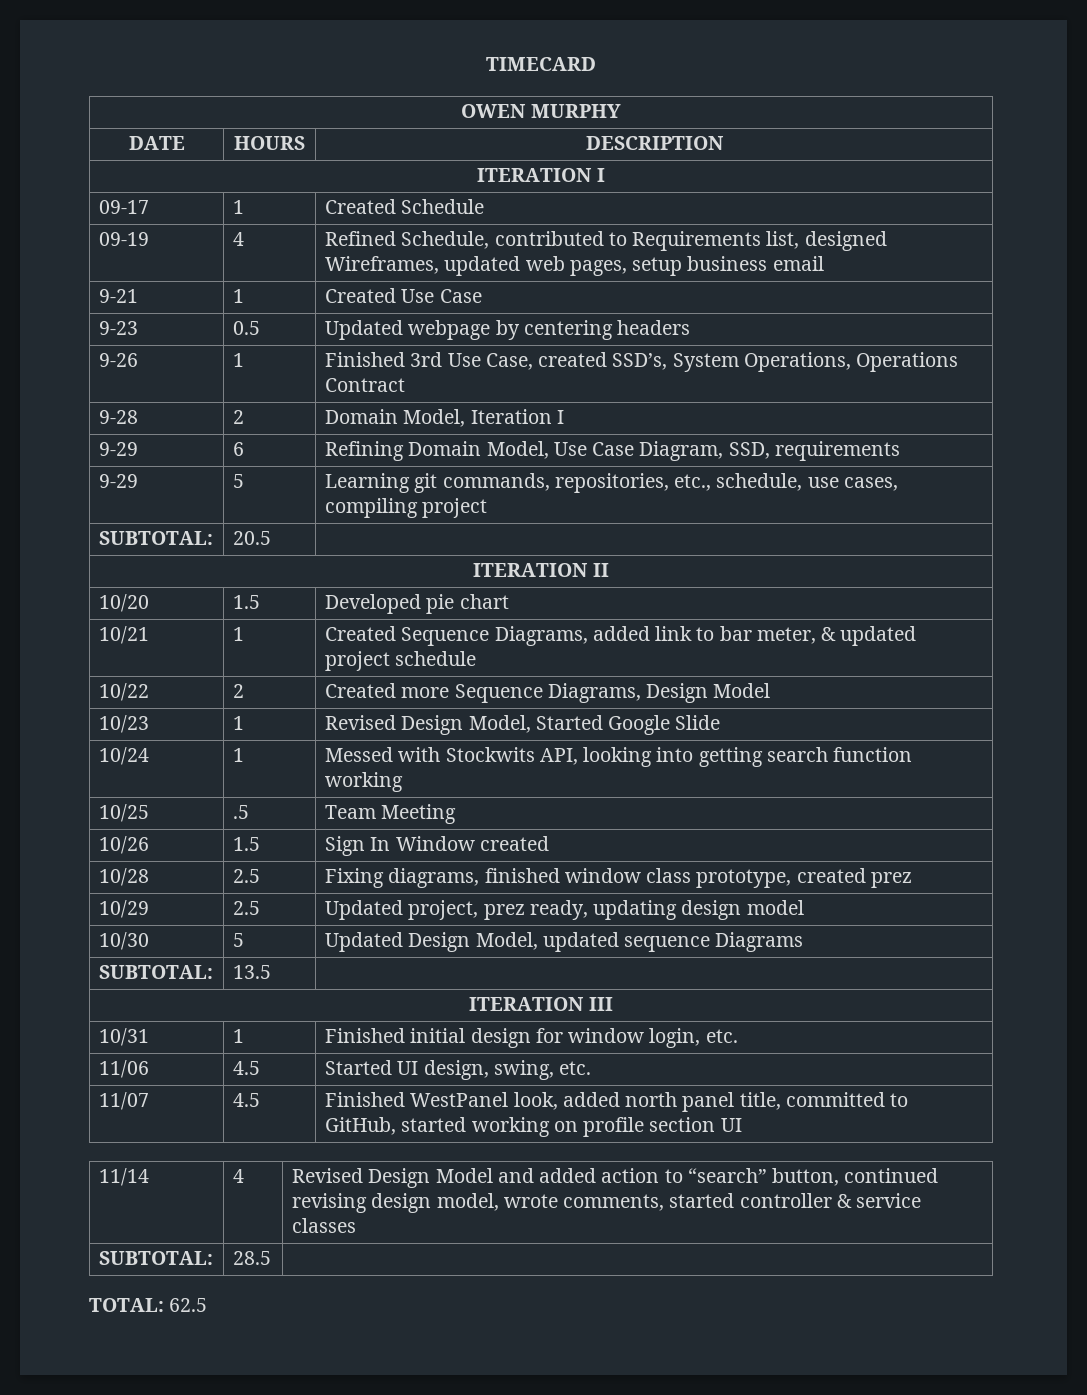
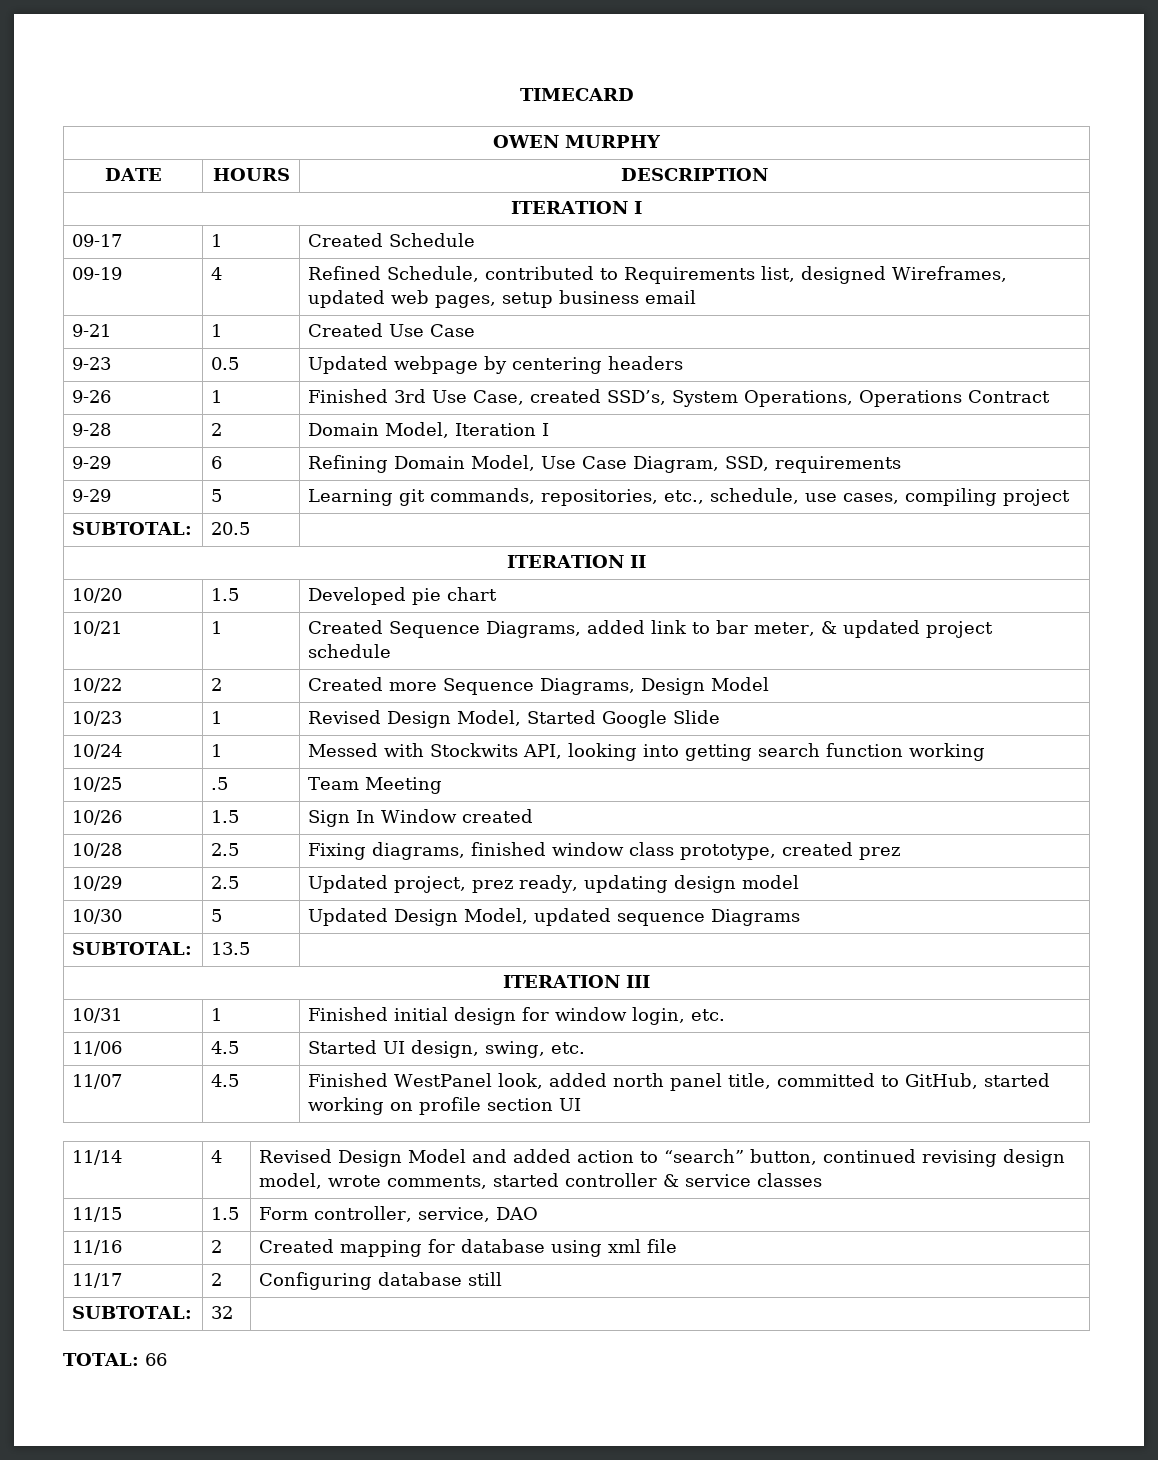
[98,1251,213,1265] [232,1251,271,1265] // SUBTOTAL: | 28.5 -> [72,1207,123,1222] [211,1207,240,1220] [259,1206,539,1222] [72,1240,123,1255] [211,1240,223,1253] [259,1239,678,1257] [72,1273,123,1288] [211,1273,223,1286] [259,1272,503,1290] [72,1306,193,1319] [211,1306,234,1319] // 11/15 | 1.5 | Form controller, service, DAO // 11/16 | 2 | Created mapping for database using xml file // 11/17 | 2 | Configuring database still // SUBTOTAL: | 32
[169,1298,208,1312] 62.5 -> [144,1353,167,1366] 66

